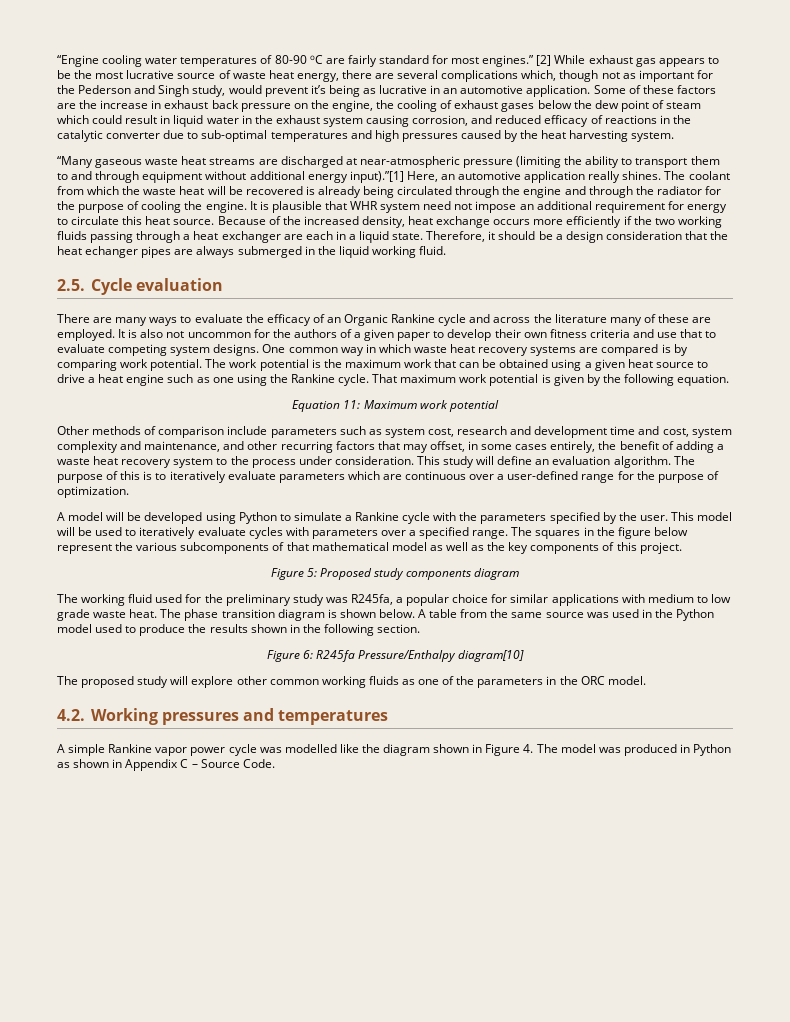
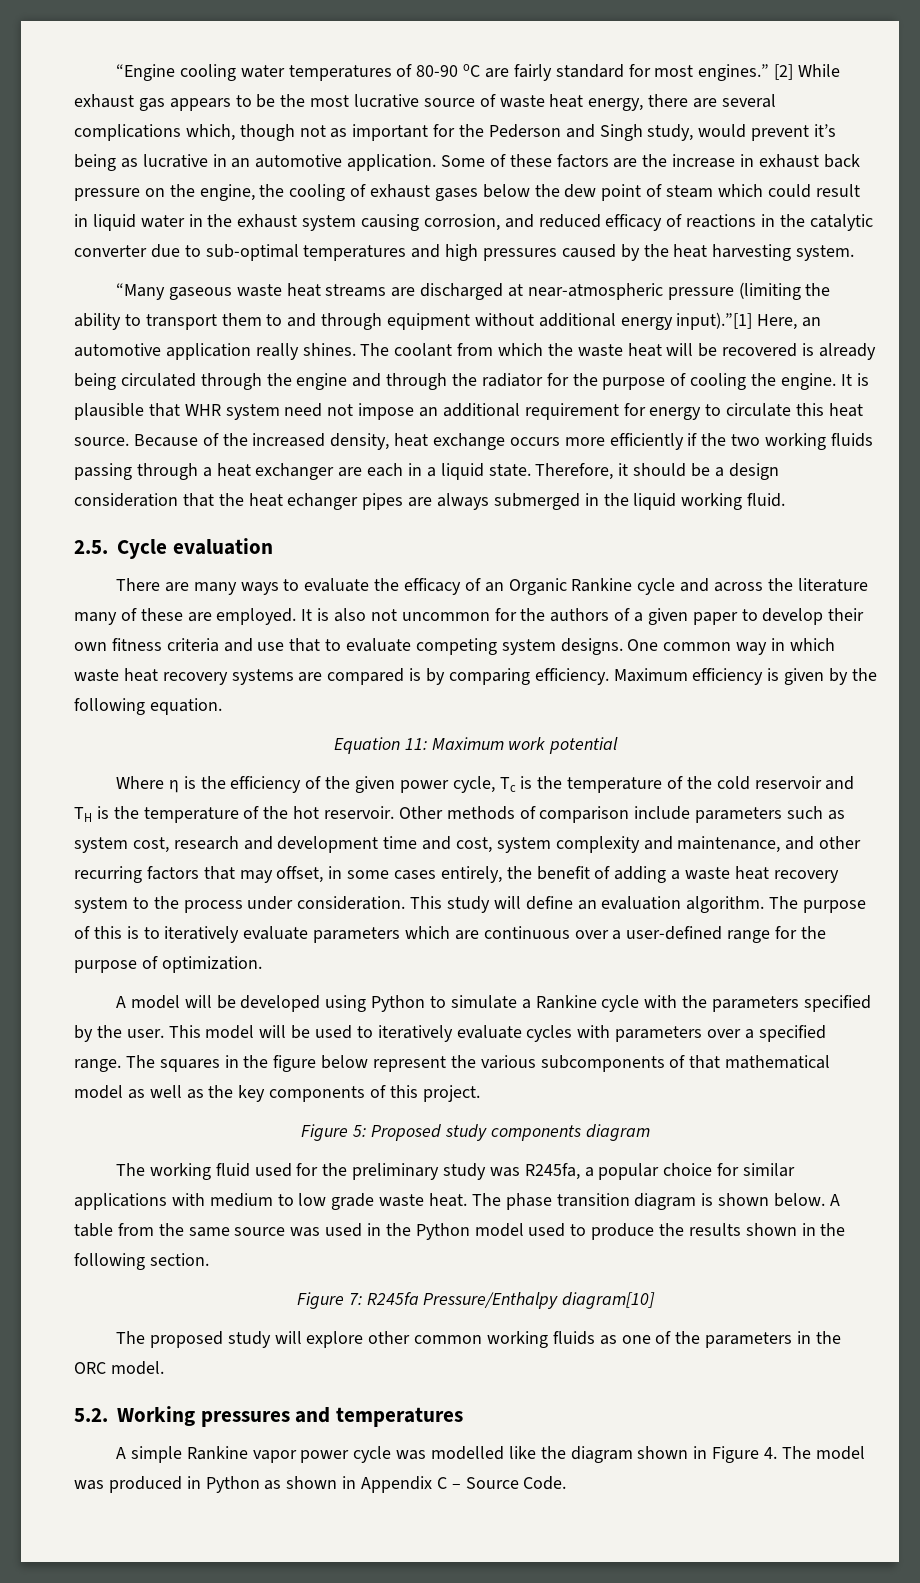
[120,359,708,371] [57,374,539,386] work potential. The work potential is the maximum work that can be obtained using a given heat source to drive a heat engine such as one using the Rankine cycle. That maximum work potential -> [534,668,764,685] efficiency. Maximum efficiency
(499, 406) none -> [115,776,855,793] [74,806,395,823] Where η is the efficiency of the given power cycle, Tc is the temperature of the cold reservoir and TH is the temperature of the hot reservoir.
[302,650,313,659] 6: -> [348,1293,362,1305] 7:
[57,709,85,721] 4.2. -> [74,1408,108,1422] 5.2.

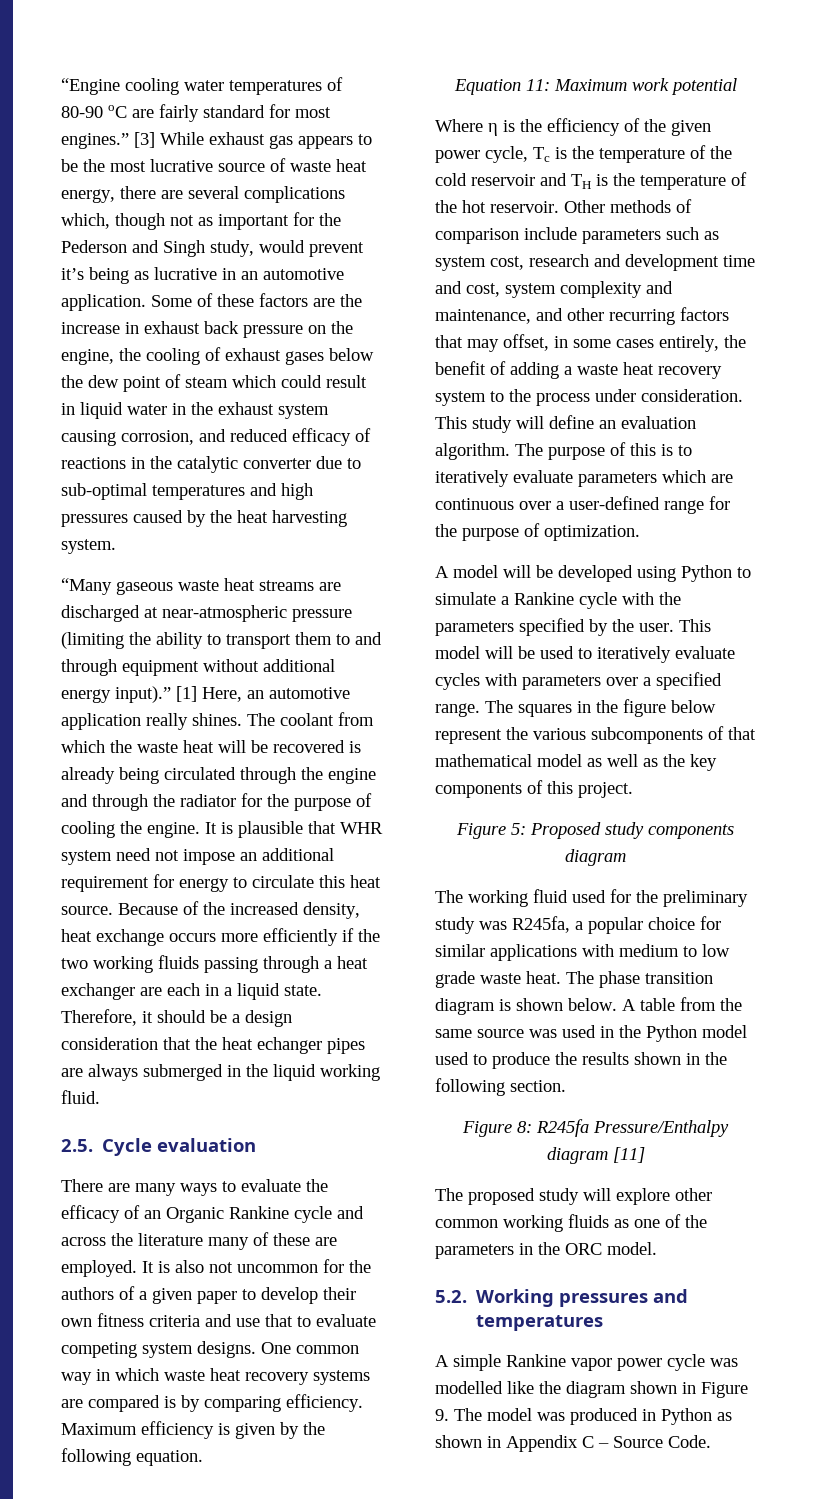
[774,64,794,80] [2] -> [134,132,155,148] [3]
[676,312,753,330] input).”[1] -> [115,686,197,703] input).” [1]
[348,1293,362,1305] 7: -> [517,1121,532,1133] 8:
[562,1292,656,1309] diagram[10] -> [546,1147,645,1164] diagram [11]
[764,1447,778,1459] 4. -> [435,1409,449,1421] 9.

